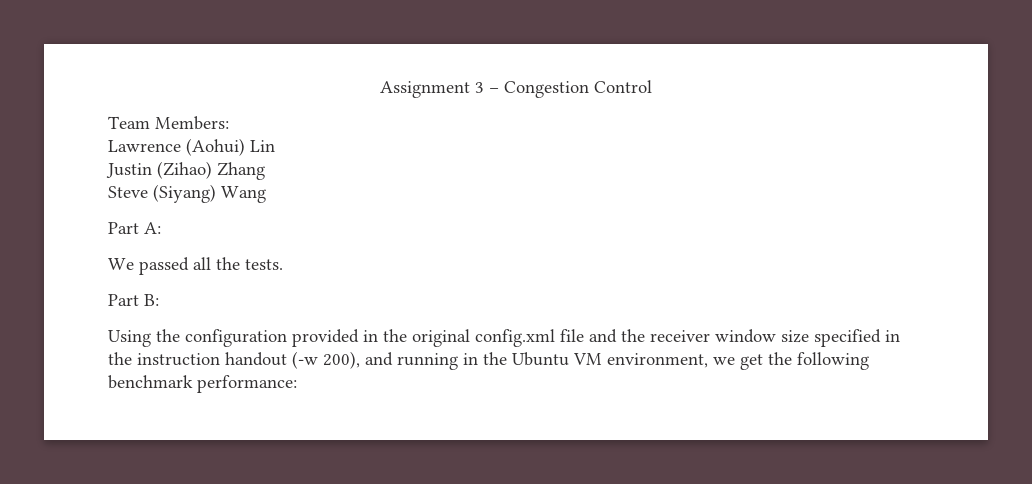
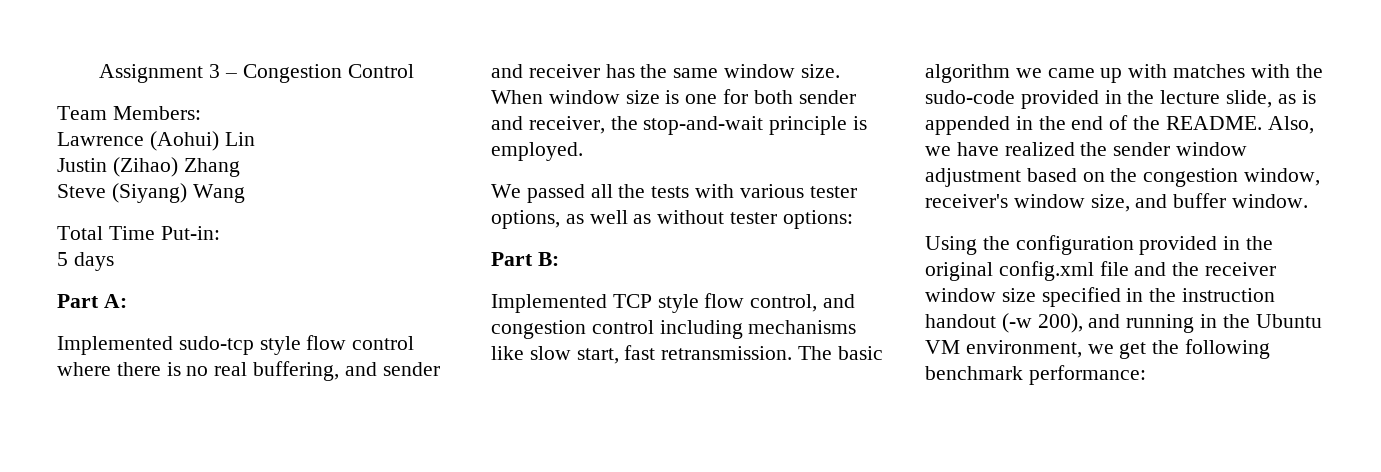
[108,222,161,234] [108,257,283,275] [108,294,159,306] Part A: // We passed all the tests. // Part B: -> [57,226,220,240] [57,252,114,271] [57,294,127,308] [57,335,415,355] [57,361,440,381] [491,64,840,78] [491,89,856,104] [491,116,868,135] [491,142,583,161] [491,184,857,203] [491,210,853,229] [491,252,559,266] [491,293,856,313] [491,320,857,339] [491,345,883,364] [925,64,1323,83] [925,90,1316,109] [925,115,1314,135] [925,142,1248,156] [925,168,1321,187] [925,193,1309,212] Total Time Put-in: // 5 days // Part A: // Implemented sudo-tcp style flow control where there is no real buffering, and sender and receiver has the same window size. When window size is one for both sender and receiver, the stop-and-wait principle is employed. // We passed all the tests with various tester options, as well as without tester options: // Part B: // Implemented TCP style flow control, and congestion control including mechanisms like slow start, fast retransmission. The basic algorithm we came up with matches with the sudo-code provided in the lecture slide, as is appended in the end of the README. Also, we have realized the sender window adjustment based on the congestion window, receiver's window size, and buffer window.

